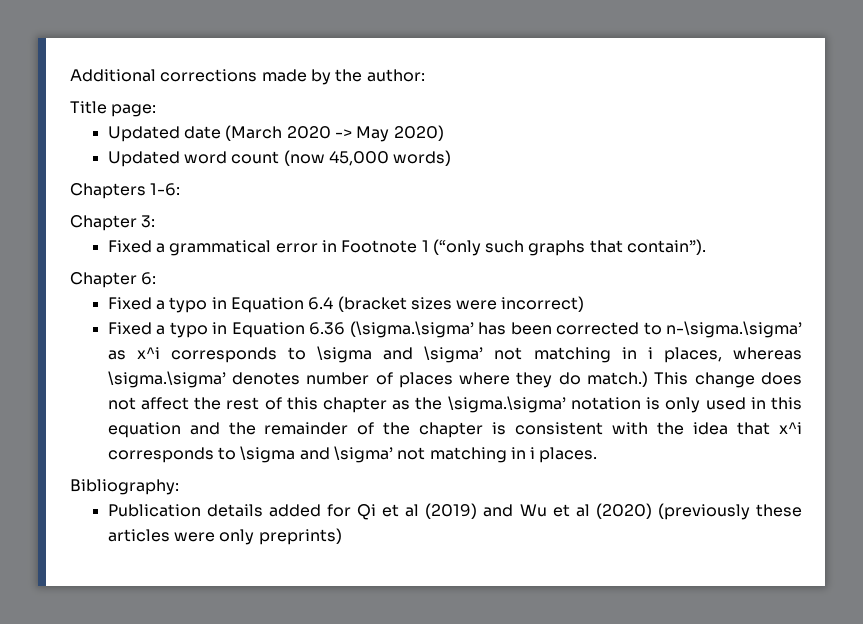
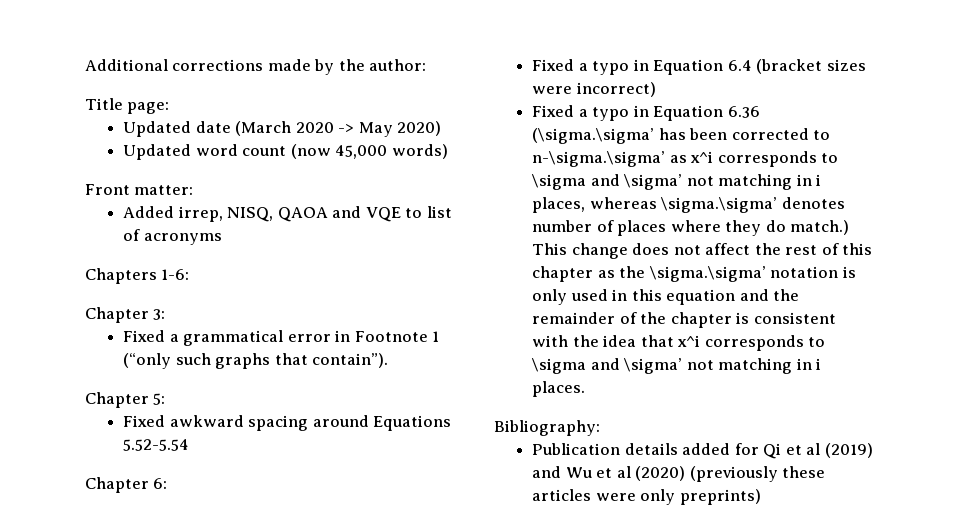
(452, 158) none -> [85,184,194,195] [123,206,452,222] [123,229,222,245] // Front matter: // Added irrep, NISQ, QAOA and VQE to list of acronyms
(707, 247) none -> [85,392,166,408] [123,415,452,431] [123,439,190,451] // Chapter 5: // Fixed awkward spacing around Equations 5.52-5.54

